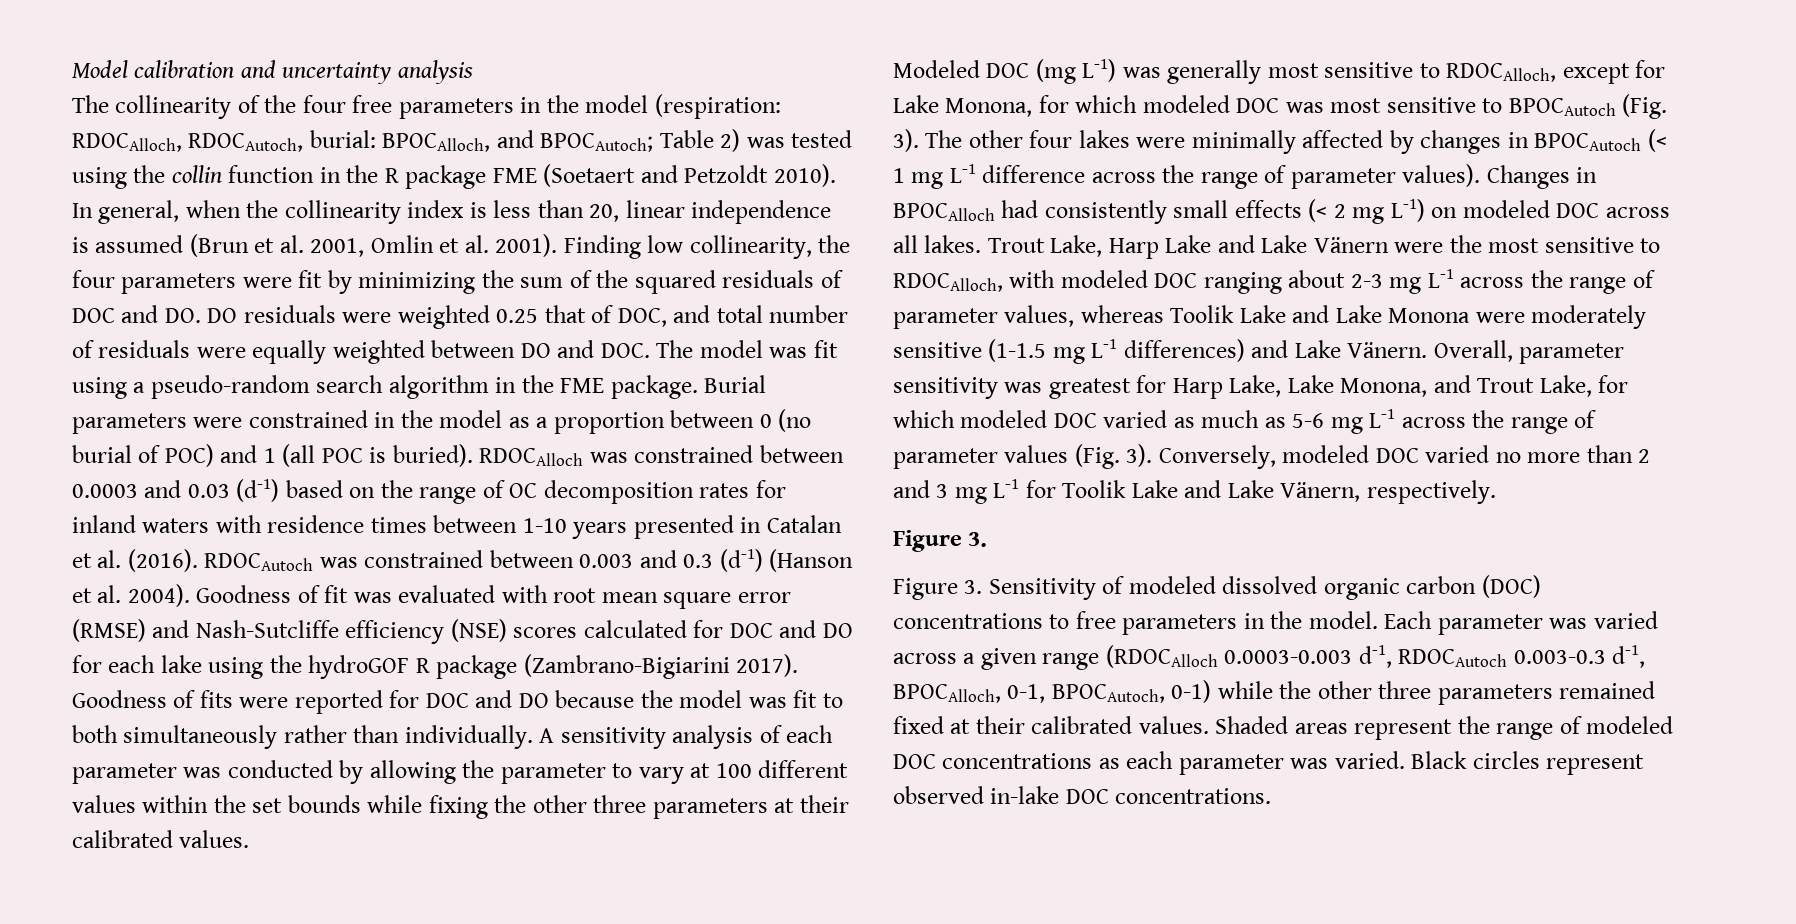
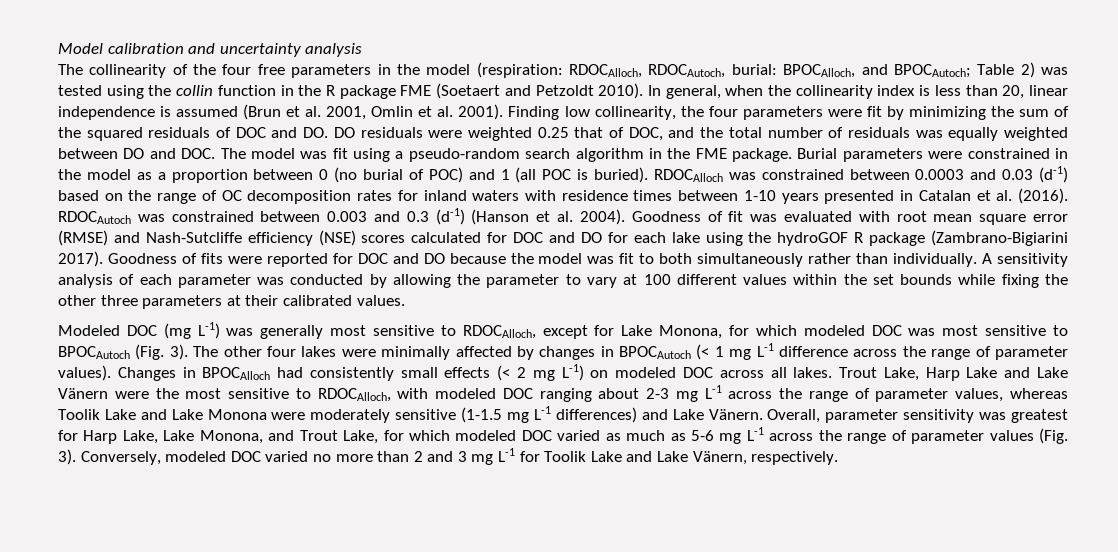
(711, 314) none -> [700,127,724,138] the
[196,347,246,358] were -> [915,130,943,138] was
[893,530,988,552] [893,575,1541,600] [893,611,1658,635] [893,645,1646,670] [893,680,1656,705] [893,716,1674,740] [893,751,1645,775] [893,786,1272,804] // Figure 3. // Figure 3. Sensitivity of modeled dissolved organic carbon (DOC) concentrations to free parameters in the model. Each parameter was varied across a given range (RDOCAlloch 0.0003-0.003 d-1, RDOCAutoch 0.003-0.3 d-1, BPOCAlloch, 0-1, BPOCAutoch, 0-1) while the other three parameters remained fixed at their calibrated values. Shaded areas represent the range of modeled DOC concentrations as each parameter was varied. Black circles represent observed in-lake DOC concentrations. -> (839, 458) none

